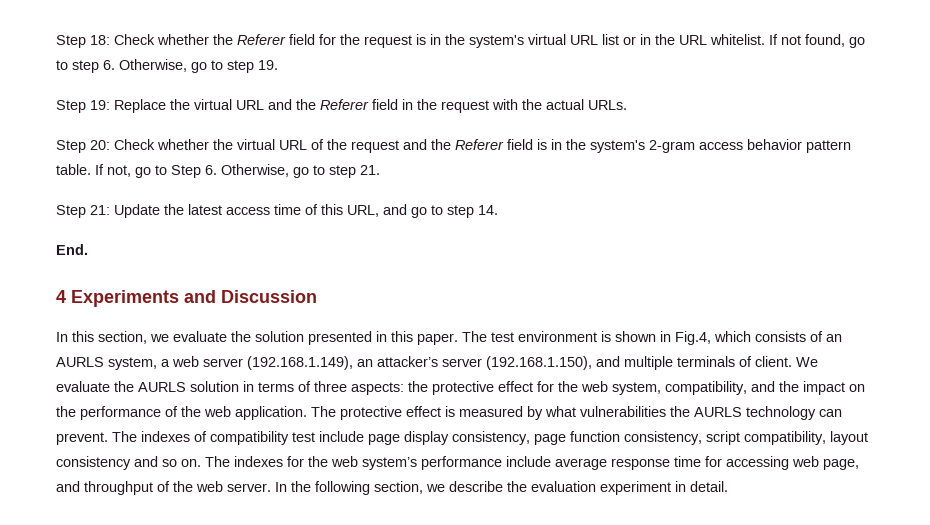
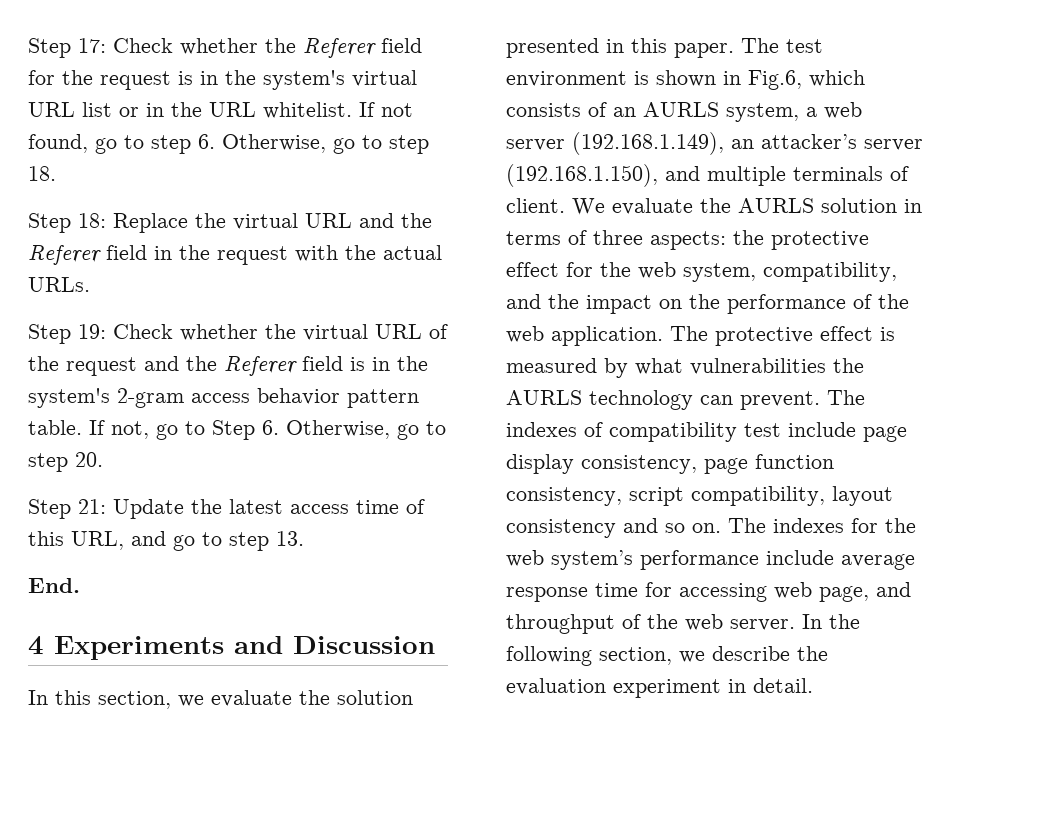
[56,35,110,48] Step 18: -> [28,38,106,58] Step 17:
[258,60,278,70] [56,100,110,113] 19. // Step 19: -> [28,166,56,181] [28,213,106,233] 18. // Step 18:
[90,140,110,150] 20: -> [78,324,106,339] 19:
[360,165,380,175] 21. -> [75,452,103,467] 20.
[478,205,498,215] 14. -> [276,531,304,546] 13.
[675,331,711,345] Fig.4, -> [748,70,802,90] Fig.6,

